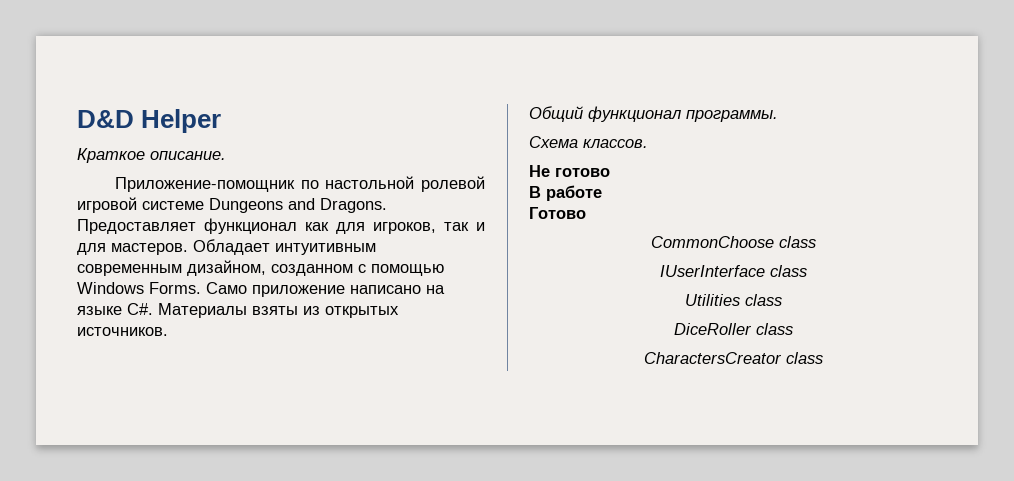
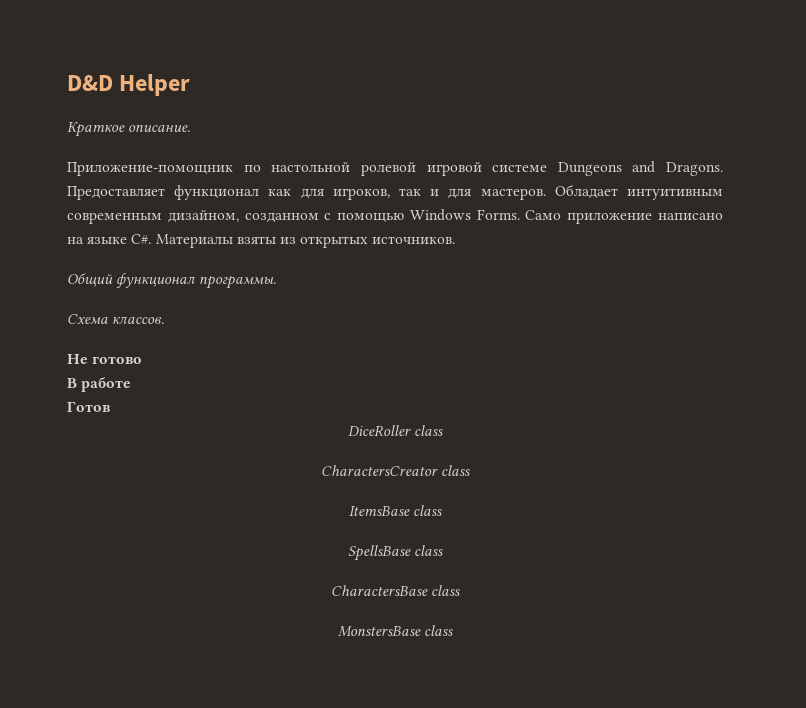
[529,207,586,219] [650,236,816,248] [659,265,807,277] [684,294,782,306] [673,323,793,335] [643,352,782,364] Готово // CommonChoose class // IUserInterface class // Utilities class // DiceRoller class // CharactersCreator -> [67,401,110,412] [347,425,444,436] [320,465,471,476] [348,505,443,516] [347,545,444,561] [330,585,461,596] [337,626,421,637] Готов // DiceRoller class // CharactersCreator class // ItemsBase class // SpellsBase class // CharactersBase class // MonstersBase

